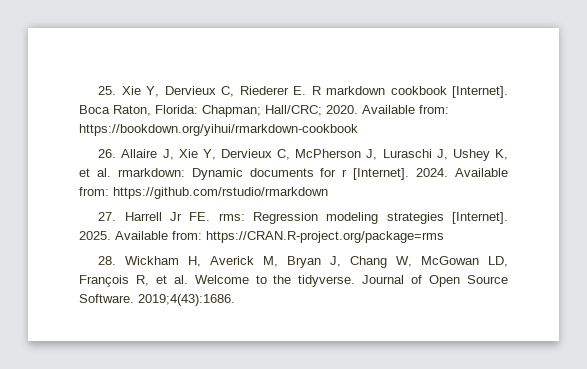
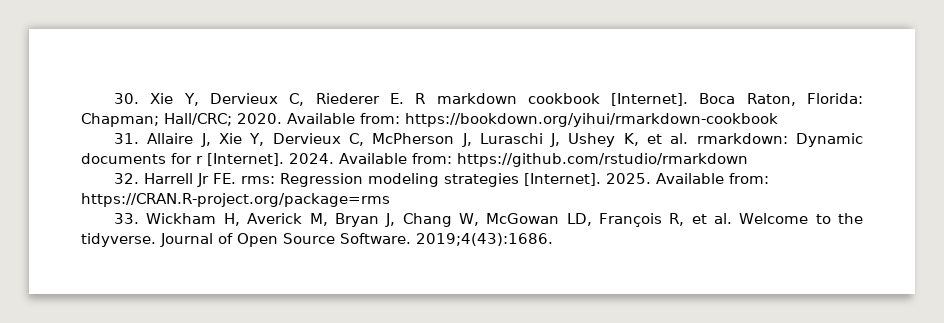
[98,86,117,95] 25. -> [114,93,140,104] 30.
[98,149,117,158] 26. -> [114,133,140,144] 31.
[98,212,117,221] 27. -> [114,173,140,184] 32.
[98,256,117,265] 28. -> [114,213,140,224] 33.

